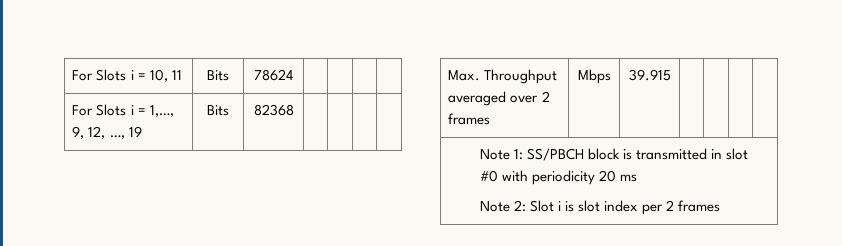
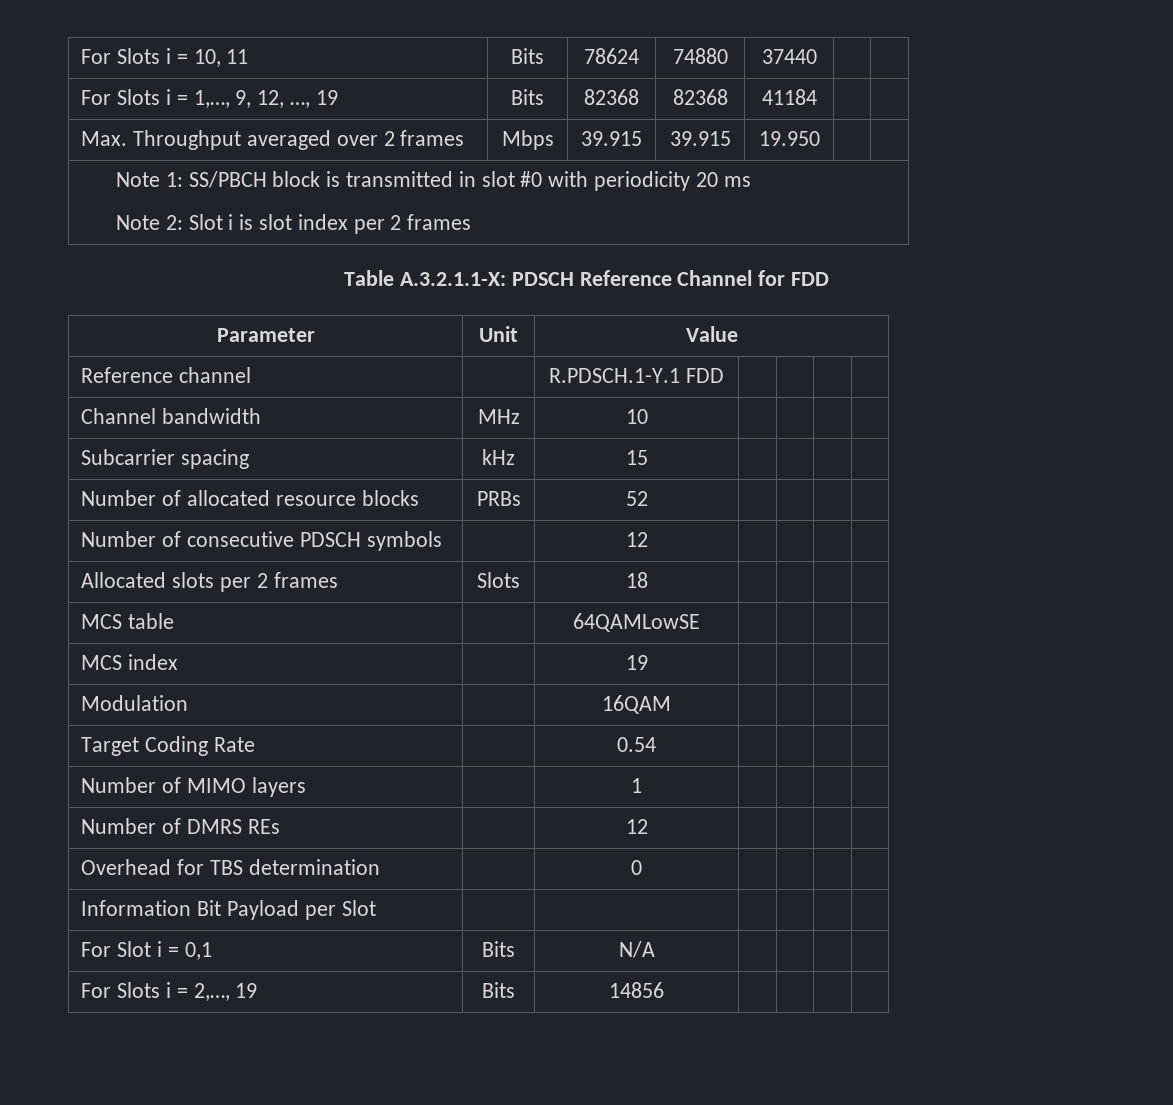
(293, 75) | -> [672,48,728,64] [761,49,817,64] 74880 | 37440
(294, 110) | -> [672,89,728,105] [761,89,817,105] 82368 | 41184
(671, 75) | -> [669,131,731,146] [758,131,820,146] 39.915 | 19.950
(721, 206) none -> [344,270,829,286] [216,328,315,342] [479,326,518,342] [685,326,738,342] [81,367,252,383] [549,368,724,383] [81,408,262,424] [477,409,520,424] [625,409,648,424] [81,449,250,469] [482,449,515,465] [625,450,648,465] [81,490,419,506] [476,491,521,506] [625,491,648,506] [81,531,442,551] [625,532,648,547] [81,572,338,592] [477,572,520,588] [625,572,648,588] [81,613,175,629] [573,613,700,632] [81,654,179,670] [625,655,648,670] [81,695,189,711] [602,695,671,714] [81,736,255,756] [617,737,656,752] [81,777,306,797] [631,778,642,793] [81,818,280,834] [625,819,648,834] [81,859,380,875] [631,860,642,875] [81,900,376,920] [81,941,212,960] [482,941,515,957] [618,941,655,958] [81,982,258,1001] [482,982,515,998] [609,982,664,998] // Table A.3.2.1.1-X: PDSCH Reference Channel for FDD // Parameter | Unit | Value // Reference channel | | R.PDSCH.1-Y.1 FDD | | | | // Channel bandwidth | MHz | 10 | | | | // Subcarrier spacing | kHz | 15 | | | | // Number of allocated resource blocks | PRBs | 52 | | | | // Number of consecutive PDSCH symbols | | 12 | | | | // Allocated slots per 2 frames | Slots | 18 | | | | // MCS table | | 64QAMLowSE | | | | // MCS index | | 19 | | | | // Modulation | | 16QAM | | | | // Target Coding Rate | | 0.54 | | | | // Number of MIMO layers | | 1 | | | | // Number of DMRS REs | | 12 | | | | // Overhead for TBS determination | | 0 | | | | // Information Bit Payload per Slot | | | | | | // For Slot i = 0,1 | Bits | N/A | | | | // For Slots i = 2,…, 19 | Bits | 14856 | | | |

